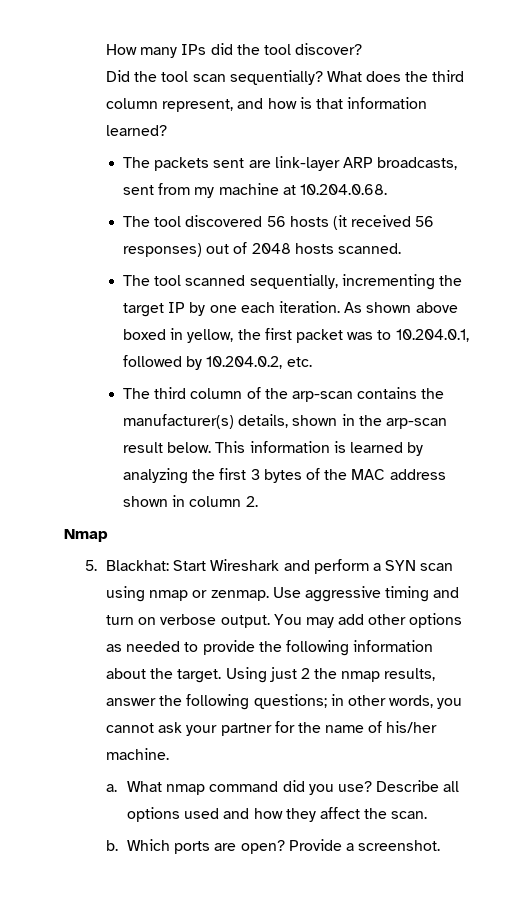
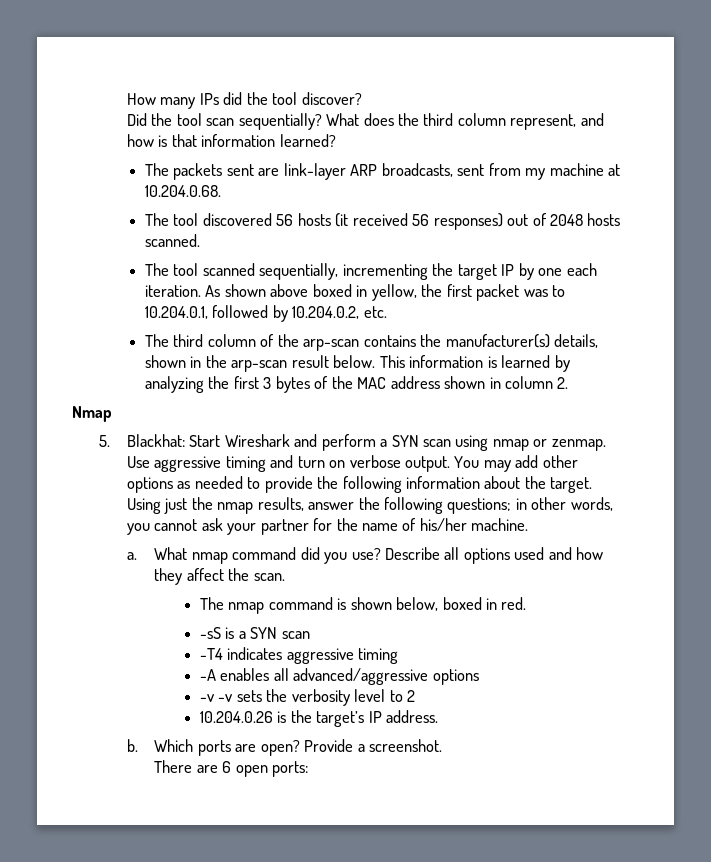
[300,668,310,679] 2 -> (188, 506) none
(428, 815) none -> [199,597,527,614] [199,627,310,639] [199,647,399,664] [199,668,479,685] [199,689,415,706] [199,710,439,727] // The nmap command is shown below, boxed in red. // -sS is a SYN scan // -T4 indicates aggressive timing // -A enables all advanced/aggressive options // -v -v sets the verbosity level to 2 // 10.204.0.26 is the target’s IP address.
(441, 845) none -> [154,760,309,777] // There are 6 open ports:

